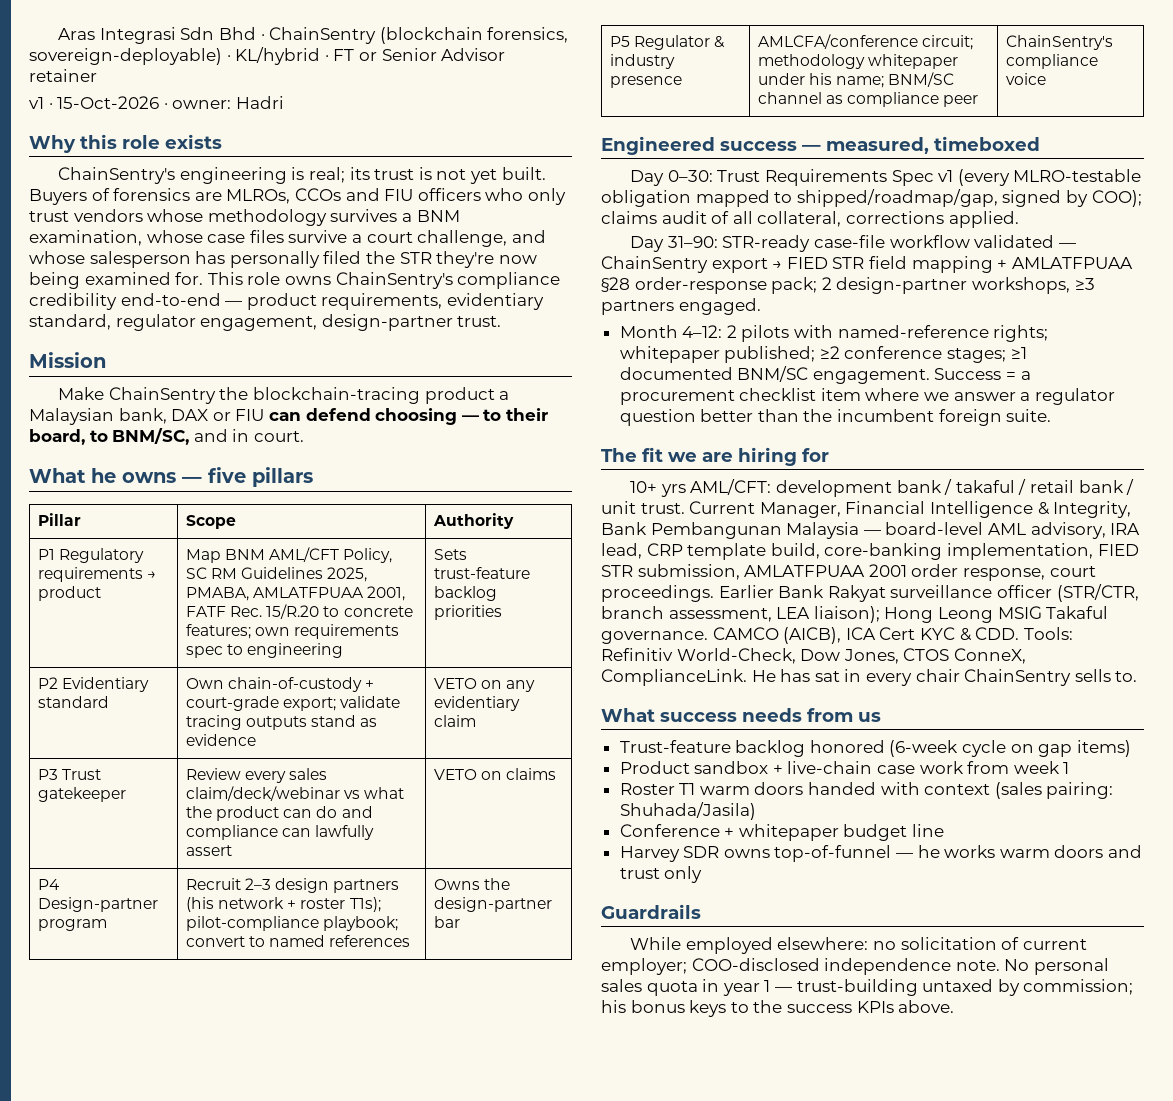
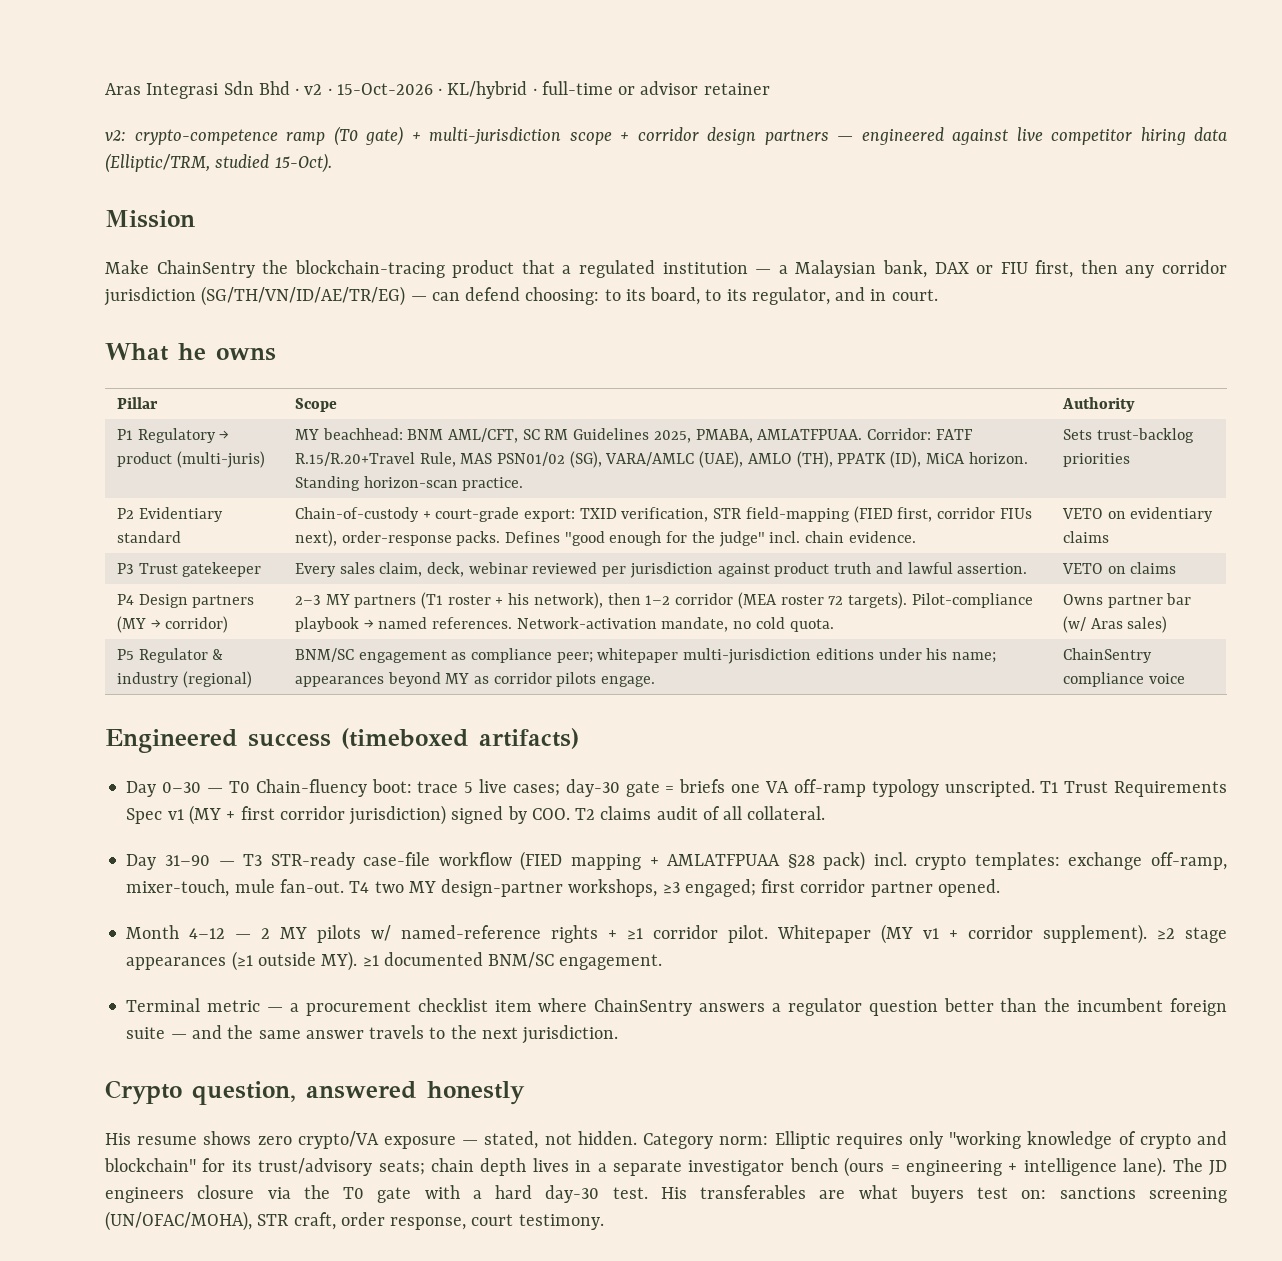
[269,27,569,44] [29,47,506,65] [29,69,97,82] [29,96,284,109] [29,134,222,153] [58,167,546,184] [29,188,566,205] [29,209,460,226] [29,230,546,247] [29,251,537,268] [29,272,561,289] [29,293,544,310] [29,314,502,331] ChainSentry (blockchain forensics, sovereign-deployable) · KL/hybrid · FT or Senior Advisor retainer // v1 · 15-Oct-2026 · owner: Hadri // Why this role exists // ChainSentry's engineering is real; its trust is not yet built. Buyers of forensics are MLROs, CCOs and FIU officers who only trust vendors whose methodology survives a BNM examination, whose case files survive a court challenge, and whose salesperson has personally filed the STR they're now being examined for. This role owns ChainSentry's compliance credibility end-to-end — product requirements, evidentiary standard, regulator engagement, design-partner trust. -> [304,81,770,99] [105,126,1227,146] [105,153,332,173] v2 · 15-Oct-2026 · KL/hybrid · full-time or advisor retainer // v2: crypto-competence ramp (T0 gate) + multi-jurisdiction scope + corridor design partners — engineered against live competitor hiring data (Elliptic/TRM, studied 15-Oct).
(495, 395) none -> [521,260,772,278] that a regulated institution —
[268,408,548,425] [29,428,190,445] can defend choosing — to their board, to BNM/SC, -> [1035,260,1227,278] [104,286,830,306] first, then any corridor jurisdiction (SG/TH/VN/ID/AE/TR/EG) — can defend choosing: to its board, to its regulator,
[182,467,313,487] — five pillars -> (276, 354) none
[37,567,143,582] requirements -> (216, 435) none
[185,547,393,563] | Map BNM AML/CFT Policy, -> [176,451,265,468] [294,428,519,443] (multi-juris) | MY beachhead: BNM AML/CFT,
[253,586,406,601] [185,604,413,619] [185,624,400,639] [185,643,344,658] AMLATFPUAA 2001, FATF Rec. 15/R.20 to concrete features; own requirements spec to engineering -> [757,428,973,440] [294,451,1028,468] [294,476,524,491] AMLATFPUAA. Corridor: FATF R.15/R.20+Travel Rule, MAS PSN01/02 (SG), VARA/AMLC (UAE), AMLO (TH), PPATK (ID), MiCA horizon. Standing horizon-scan practice.
[433,567,530,579] [433,586,497,601] trust-feature backlog -> [1096,428,1194,443] trust-backlog
[185,677,375,692] [185,696,401,711] [185,715,378,730] [185,734,256,746] [433,678,536,692] [433,696,520,711] [433,715,476,727] Own chain-of-custody + court-grade export; validate tracing outputs stand as evidence | VETO on any evidentiary claim -> [294,506,1032,523] [294,530,916,547] [1061,507,1214,522] [1062,531,1109,543] Chain-of-custody + court-grade export: TXID verification, STR field-mapping (FIED first, corridor FIUs next), order-response packs. Defines "good enough for the judge" incl. chain evidence. | VETO on evidentiary claims
[185,768,328,783] [185,786,405,801] [185,806,373,821] [185,825,375,840] [185,845,232,856] [433,768,557,780] [37,879,60,890] [37,897,158,912] [37,919,107,931] [185,878,400,893] [185,897,381,912] [185,916,399,931] [185,935,411,947] Review every sales claim/deck/webinar vs what the product can do and compliance can lawfully assert | VETO on claims // P4 Design-partner program | Recruit 2–3 design partners (his network + roster T1s); pilot-compliance playbook; convert to named references -> [294,562,1028,578] [1061,562,1177,574] [116,594,255,608] [116,616,229,633] [294,592,1033,609] [294,617,834,632] Every sales claim, deck, webinar reviewed per jurisdiction against product truth and lawful assertion. | VETO on claims // P4 Design partners (MY → corridor) | 2–3 MY partners (T1 roster + his network), then 1–2 corridor (MEA roster 72 targets). Pilot-compliance playbook → named references. Network-activation mandate, no cold quota.
[484,878,511,890] [433,897,552,912] the design-partner -> [1107,595,1163,608] partner
(460, 922) none -> [1062,616,1168,633] (w/ Aras sales)
[609,76,682,88] [757,34,974,50] [757,54,959,69] [757,72,955,88] [757,92,979,107] [1005,35,1113,50] [1005,54,1098,69] [1005,73,1046,85] [601,136,1040,155] [630,169,1142,186] [601,189,1142,207] [601,211,1019,228] [630,235,1076,252] [601,256,1133,273] [601,277,1095,294] [601,298,761,315] [619,325,1049,342] [619,346,1007,363] presence | AMLCFA/conference circuit; methodology whitepaper under his name; BNM/SC channel as compliance peer | ChainSentry's compliance voice // Engineered success — measured, timeboxed // Day 0–30: Trust Requirements Spec v1 (every MLRO-testable obligation mapped to shipped/roadmap/gap, signed by COO); claims audit of all collateral, corrections applied. // Day 31–90: STR-ready case-file workflow validated — ChainSentry export → FIED STR field mapping + AMLATFPUAA §28 order-response pack; 2 design-partner workshops, ≥3 partners engaged. // Month 4–12: 2 pilots with named-reference rights; whitepaper published; ≥2 conference stages; -> [182,671,252,688] [294,648,997,664] [294,672,656,687] [1062,648,1152,663] [1062,672,1185,687] [105,728,579,753] [126,779,1227,797] [126,805,826,825] [126,851,1227,871] [126,879,1000,897] [126,924,1227,944] [126,951,358,971] (regional) | BNM/SC engagement as compliance peer; whitepaper multi-jurisdiction editions under his name; appearances beyond MY as corridor pilots engage. | ChainSentry compliance voice // Engineered success (timeboxed artifacts) // Day 0–30 — T0 Chain-fluency boot: trace 5 live cases; day-30 gate = briefs one VA off-ramp typology unscripted. T1 Trust Requirements Spec v1 (MY + first corridor jurisdiction) signed by COO. T2 claims audit of all collateral. // Day 31–90 — T3 STR-ready case-file workflow (FIED mapping + AMLATFPUAA §28 pack) incl. crypto templates: exchange off-ramp, mixer-touch, mule fan-out. T4 two MY design-partner workshops, ≥3 engaged; first corridor partner opened. // Month 4–12 — 2 MY pilots w/ named-reference rights + ≥1 corridor pilot. Whitepaper (MY v1 + corridor supplement). ≥2 stage appearances (≥1 outside MY).
[934,368,1017,380] Success = -> [126,998,284,1012] // Terminal metric —
[924,392,1016,401] we answer -> [594,998,766,1016] ChainSentry answers
[1006,409,1052,422] [601,447,829,466] [630,479,1135,497] [601,501,1132,518] [601,522,1141,539] [601,543,1139,560] [601,564,1096,581] [601,584,1139,602] [601,606,1109,623] [601,627,1073,644] [601,648,1026,664] [601,669,1138,686] [601,708,881,722] [619,740,1131,757] [619,761,1070,774] [619,782,1114,799] [619,802,756,820] [619,824,945,841] [619,845,1143,862] [619,866,703,883] [601,904,701,919] [630,937,1087,954] [601,958,1109,975] [601,979,1134,996] [601,1000,955,1017] suite. // The fit we are hiring for // 10+ yrs AML/CFT: development bank / takaful / retail bank / unit trust. Current Manager, Financial Intelligence & Integrity, Bank Pembangunan Malaysia — board-level AML advisory, IRA lead, CRP template build, core-banking implementation, FIED STR submission, AMLATFPUAA 2001 order response, court proceedings. Earlier Bank Rakyat surveillance officer (STR/CTR, branch assessment, LEA liaison); Hong Leong MSIG Takaful governance. CAMCO (AICB), ICA Cert KYC & CDD. Tools: Refinitiv World-Check, Dow Jones, CTOS ConneX, ComplianceLink. He has sat in every chair ChainSentry sells to. // What success needs from us // Trust-feature backlog honored (6-week cycle on gap items) // Product sandbox + live-chain case work from week 1 // Roster T1 warm doors handed with context (sales pairing: Shuhada/Jasila) // Conference + whitepaper budget line // Harvey SDR owns top-of-funnel — he works warm doors and trust only // Guardrails // While employed elsewhere: no solicitation of current employer; COO-disclosed independence note. No personal sales quota in year 1 — trust-building untaxed by commission; his bonus keys to the success KPIs above. -> [126,1025,619,1044] [105,1080,525,1105] [105,1131,1227,1149] [104,1157,1227,1177] [105,1185,1228,1203] [105,1211,604,1231] suite — and the same answer travels to the next jurisdiction. // Crypto question, answered honestly // His resume shows zero crypto/VA exposure — stated, not hidden. Category norm: Elliptic requires only "working knowledge of crypto and blockchain" for its trust/advisory seats; chain depth lives in a separate investigator bench (ours = engineering + intelligence lane). The JD engineers closure via the T0 gate with a hard day-30 test. His transferables are what buyers test on: sanctions screening (UN/OFAC/MOHA), STR craft, order response, court testimony.

